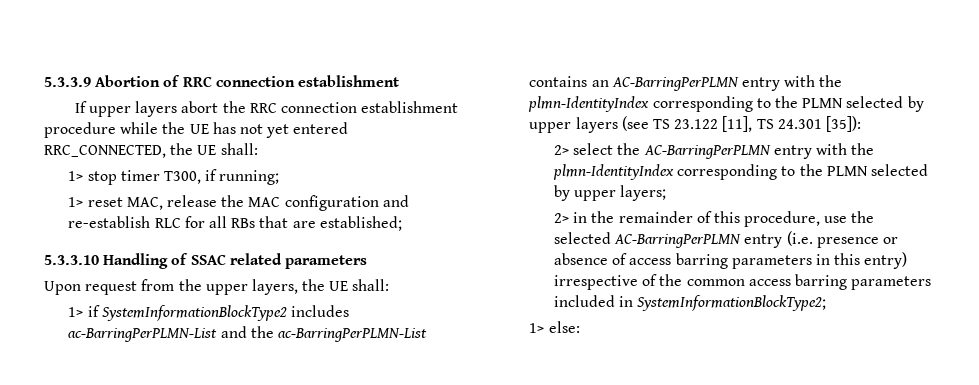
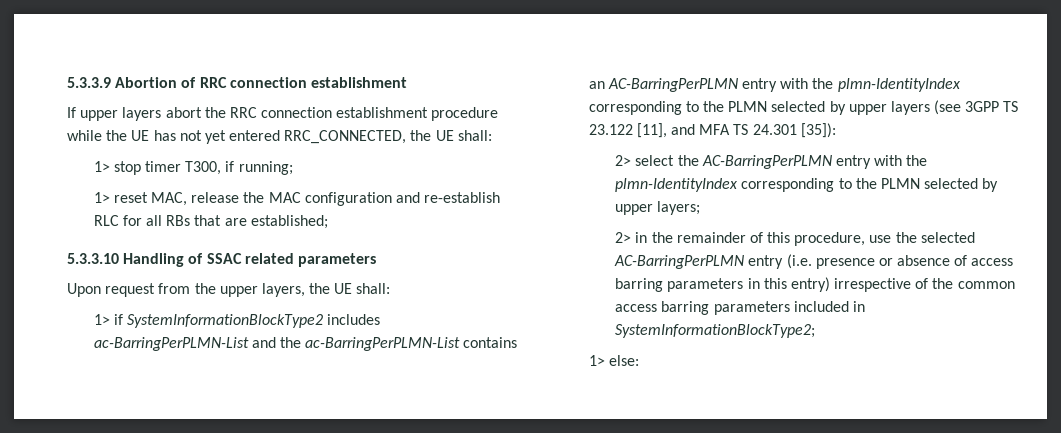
(649, 123) none -> [965,101,1000,112] 3GPP
(753, 124) none -> [670,124,731,135] and MFA

